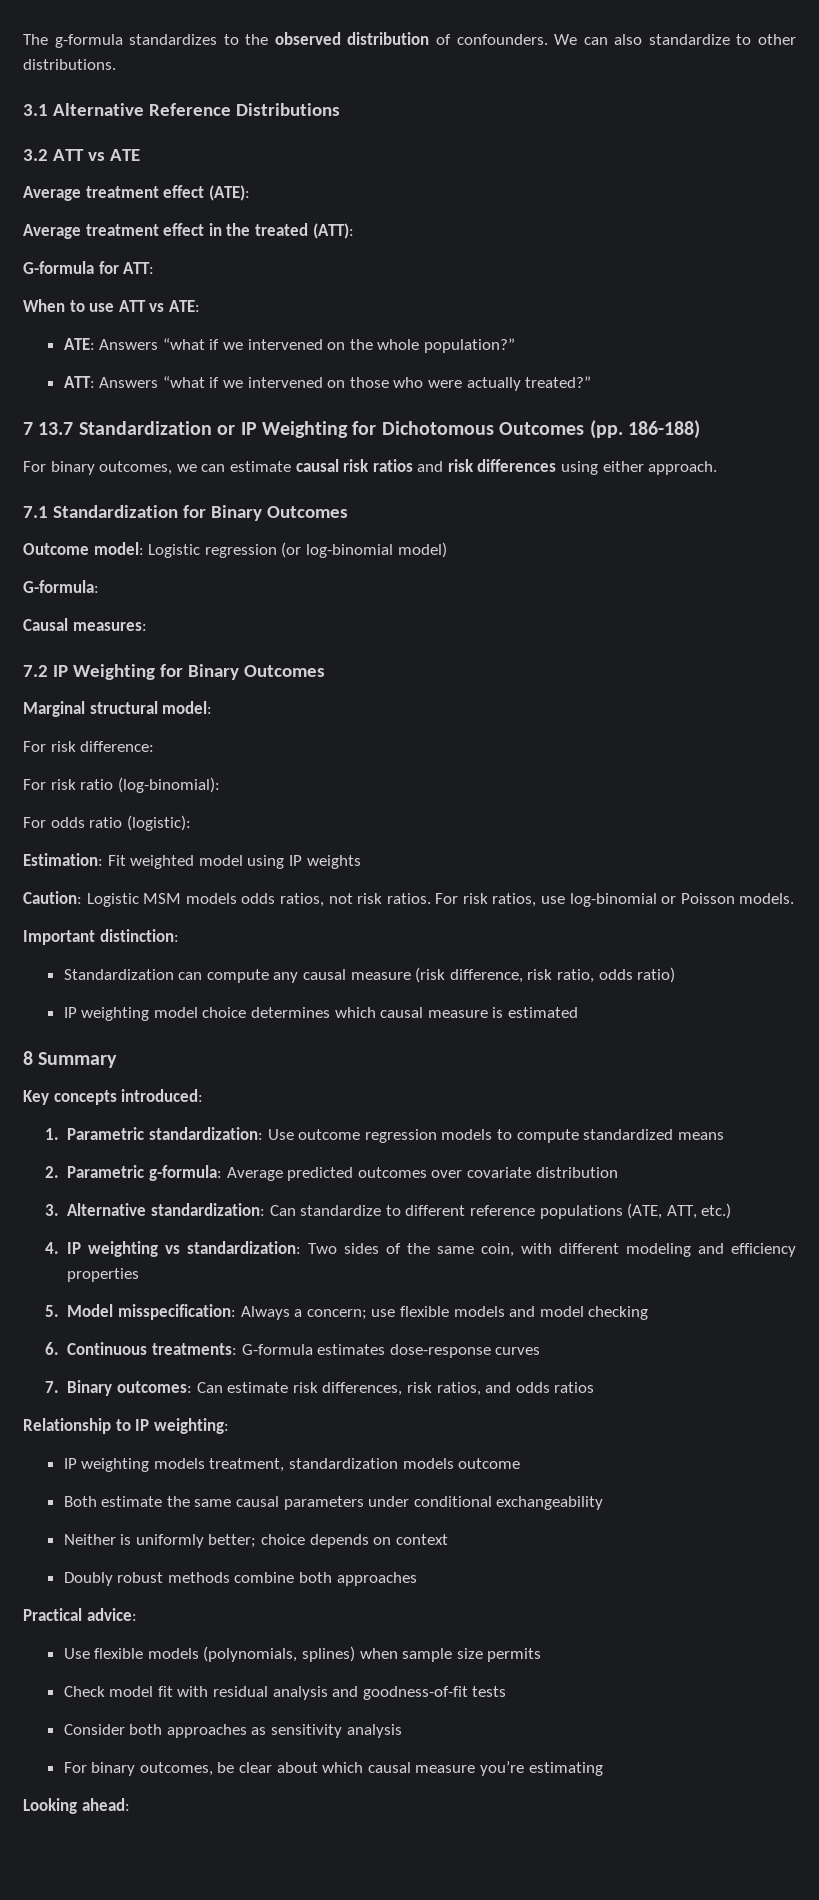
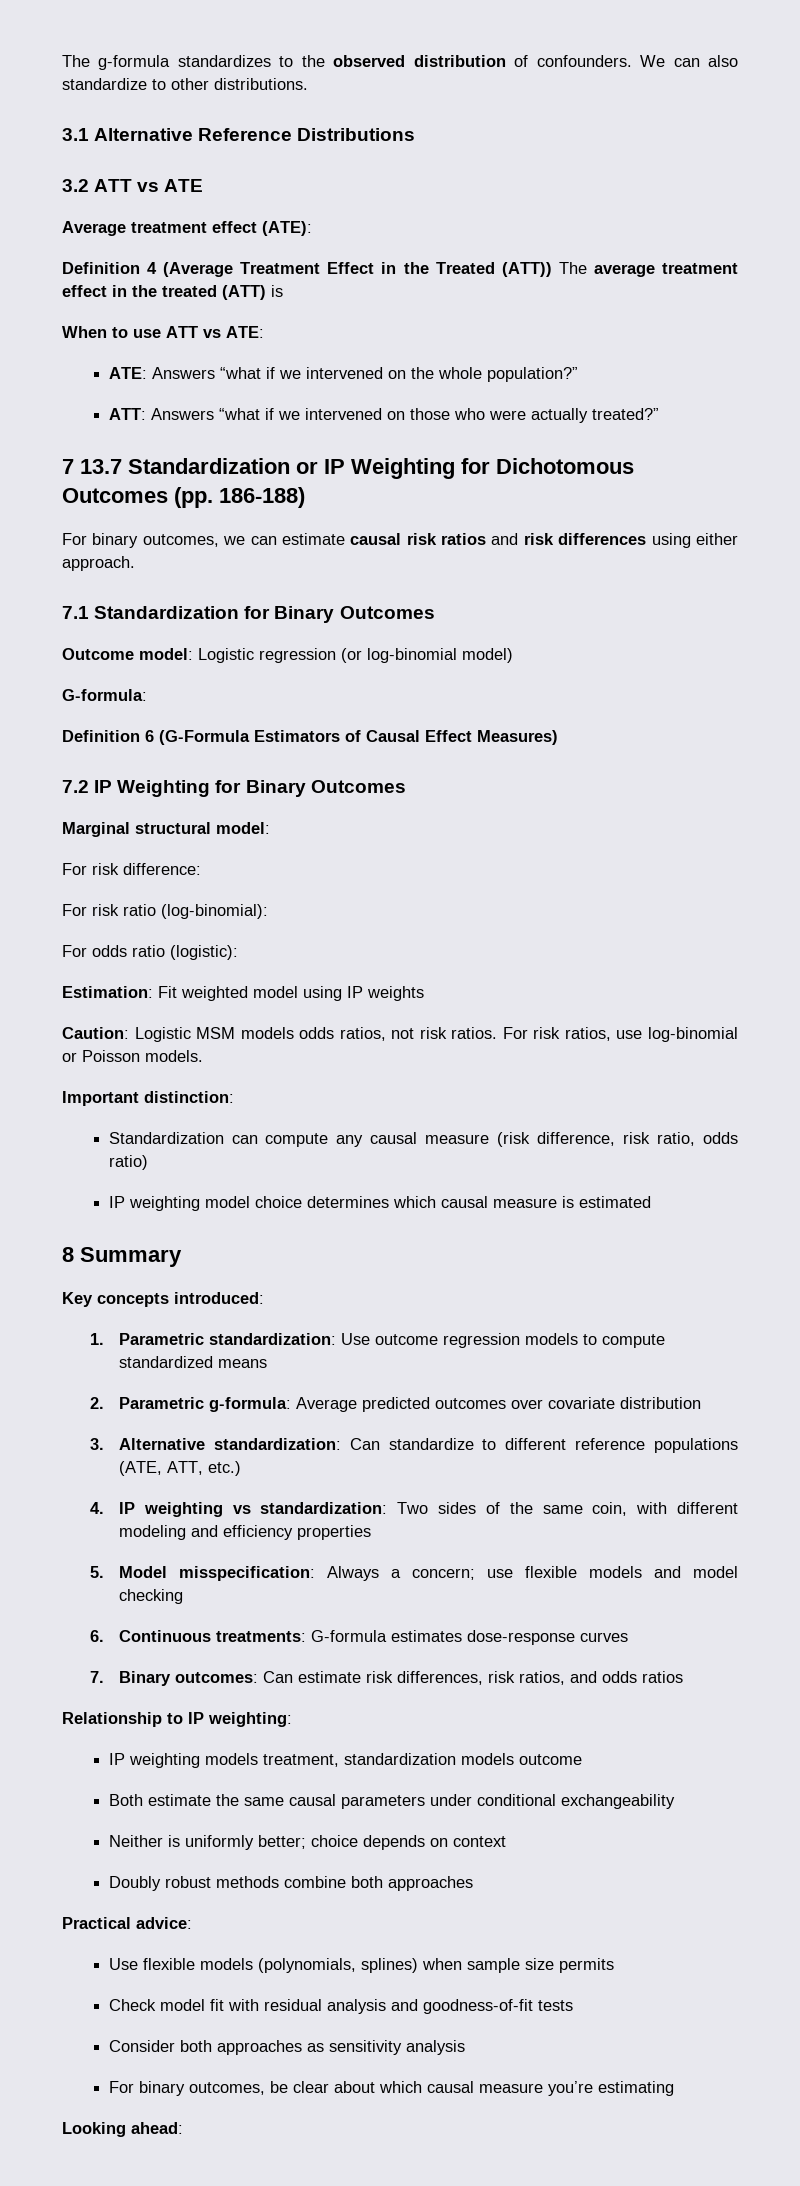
[23,224,81,239] Average -> [62,262,655,277] Definition 4 (Average Treatment Effect in the Treated (ATT)) The average
[312,223,354,239] [23,261,155,274] (ATT): // G-formula for ATT: -> [222,285,283,300] (ATT) is
[23,618,147,631] Causal measures: -> [62,730,558,745] Definition 6 (G-Formula Estimators of Causal Effect Measures)

